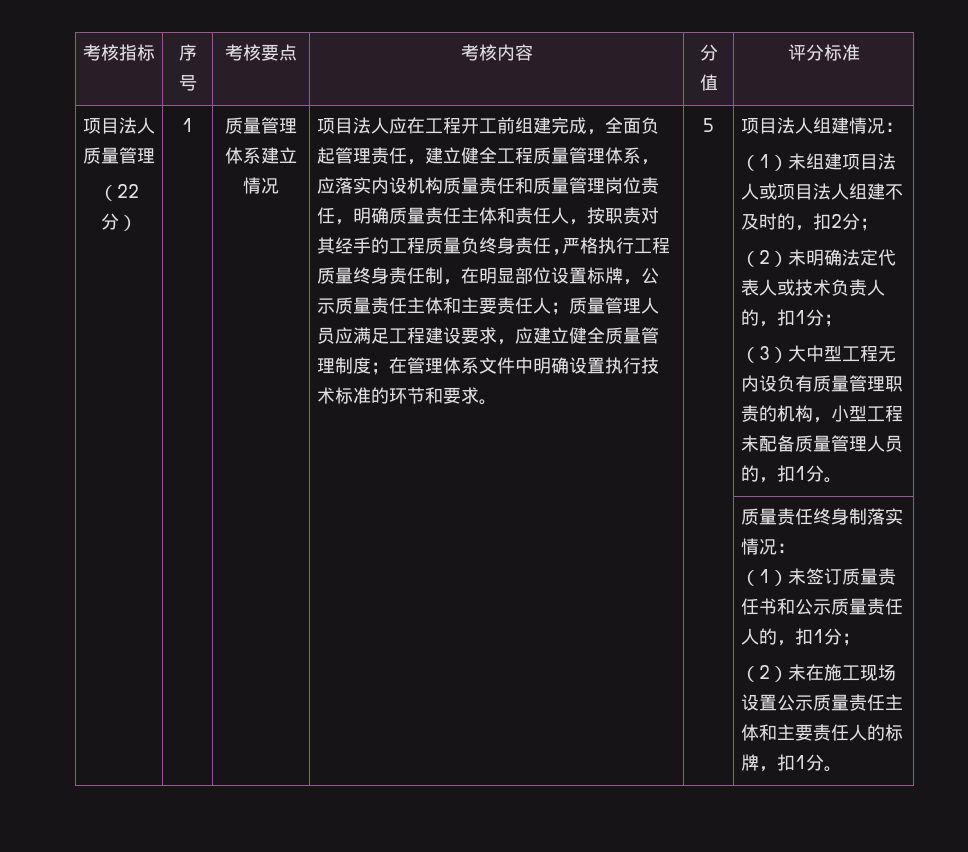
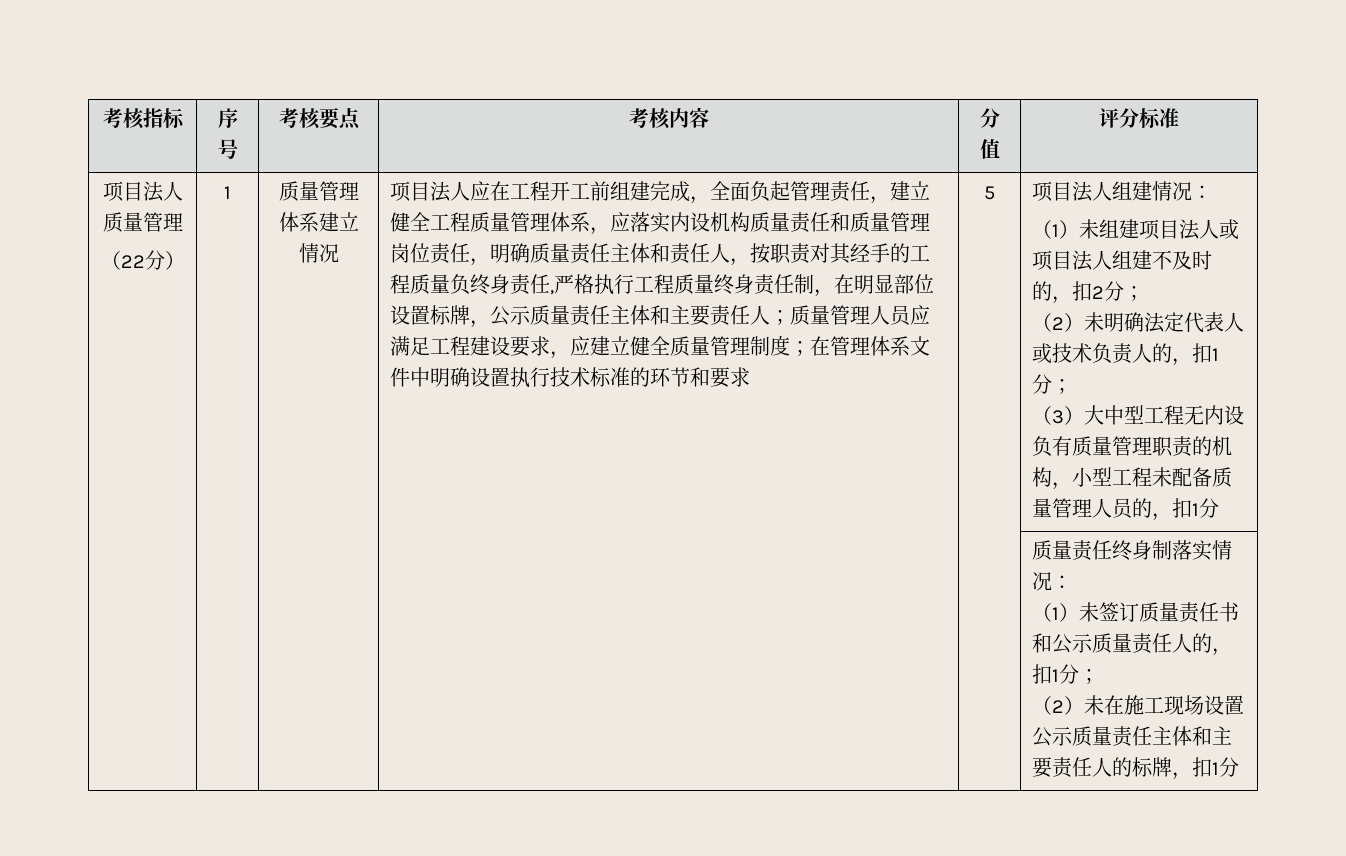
[478,399,497,405] 。 -> (750, 377) none
[823,477,842,483] 。 -> (1219, 508) none
[823,766,842,772] 。 -> (1239, 767) none

